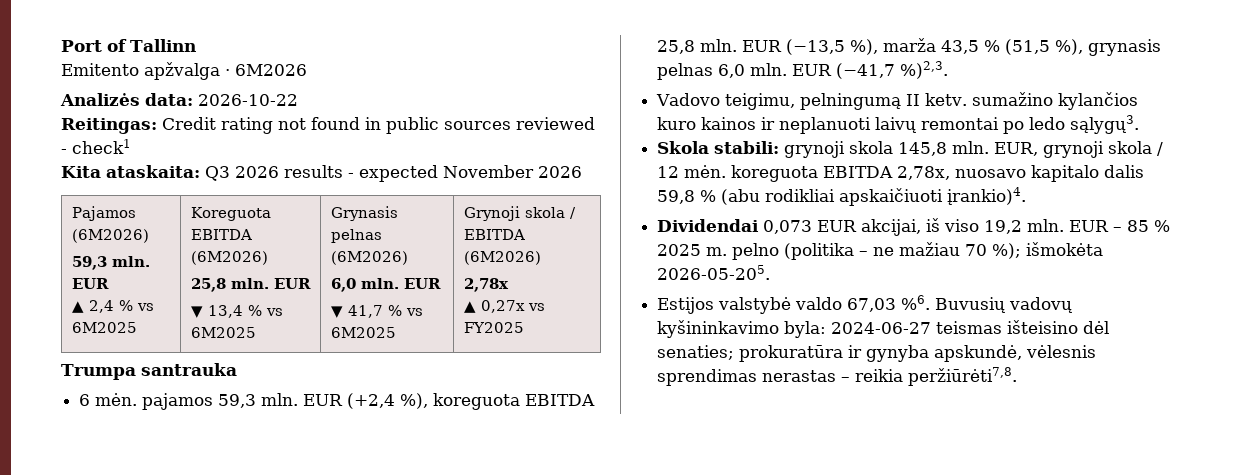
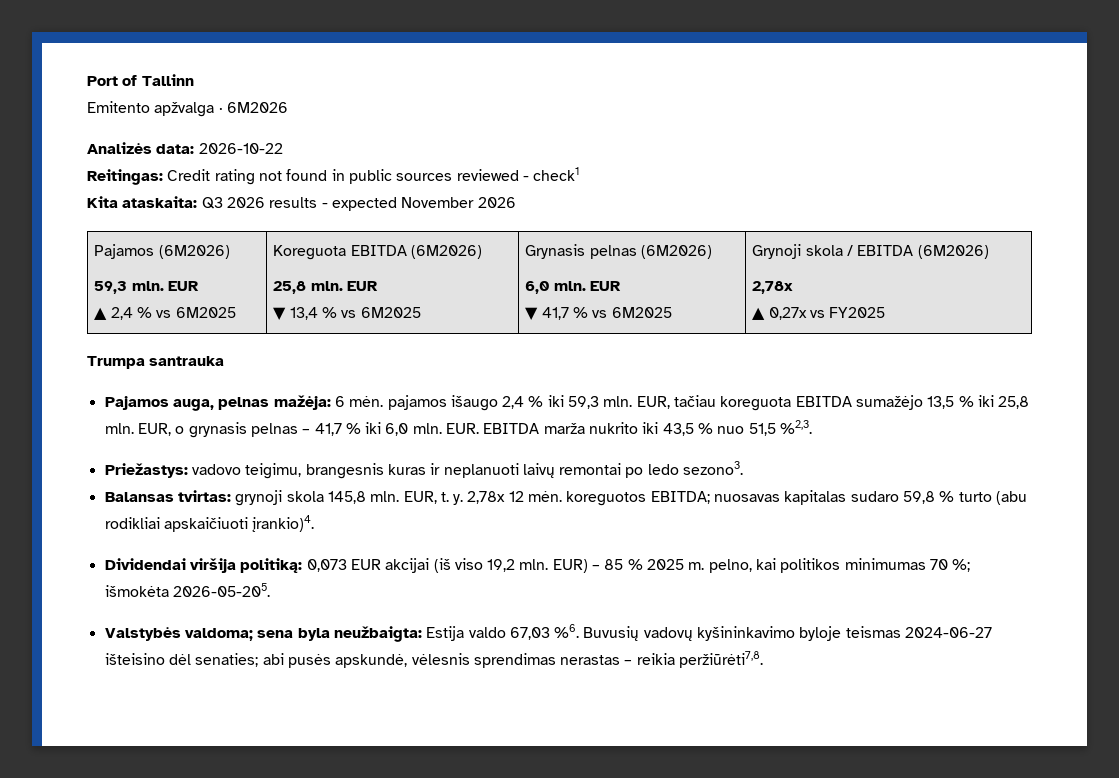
[79,393,596,410] [657,38,1162,56] [657,61,949,80] [656,92,1139,110] [657,117,757,130] 6 mėn. pajamos 59,3 mln. EUR (+2,4 %), koreguota EBITDA 25,8 mln. EUR (−13,5 %), marža 43,5 % (51,5 %), grynasis pelnas 6,0 mln. EUR (−41,7 %)2,3. // Vadovo teigimu, pelningumą II ketv. sumažino kylančios kuro kainos -> [104,395,1030,411] [104,420,813,438] [104,463,426,479] Pajamos auga, pelnas mažėja: 6 mėn. pajamos išaugo 2,4 % iki 59,3 mln. EUR, tačiau koreguota EBITDA sumažėjo 13,5 % iki 25,8 mln. EUR, o grynasis pelnas – 41,7 % iki 6,0 mln. EUR. EBITDA marža nukrito iki 43,5 % nuo 51,5 %2,3. // Priežastys: vadovo teigimu, brangesnis kuras
[1070,115,1140,134] [657,141,780,154] sąlygų3. // Skola stabili: -> [683,461,744,475] [104,490,231,502] sezono3. // Balansas tvirtas:
[1043,141,1164,158] [657,165,1145,182] grynoji skola / 12 mėn. koreguota EBITDA 2,78x, nuosavo kapitalo dalis -> [440,490,899,506] t. y. 2,78x 12 mėn. koreguotos EBITDA; nuosavas kapitalas sudaro
(717, 196) none -> [958,492,992,502] turto
[763,218,941,236] 0,073 EUR akcijai, iš -> [189,558,451,573] viršija politiką: 0,073 EUR akcijai (iš
[1069,220,1110,232] EUR -> [552,559,588,573] EUR)
[732,242,1104,260] [657,265,771,280] [657,297,792,314] pelno (politika – ne mažiau 70 %); išmokėta 2026-05-205. // Estijos valstybė -> [708,558,971,573] [104,583,270,597] [104,626,465,642] pelno, kai politikos minimumas 70 %; išmokėta 2026-05-205. // Valstybės valdoma; sena byla neužbaigta: Estija
[784,320,1110,338] [657,345,930,362] byla: 2024-06-27 teismas išteisino dėl senaties; prokuratūra ir gynyba -> [799,626,993,641] [104,653,331,668] byloje teismas 2024-06-27 išteisino dėl senaties; abi pusės

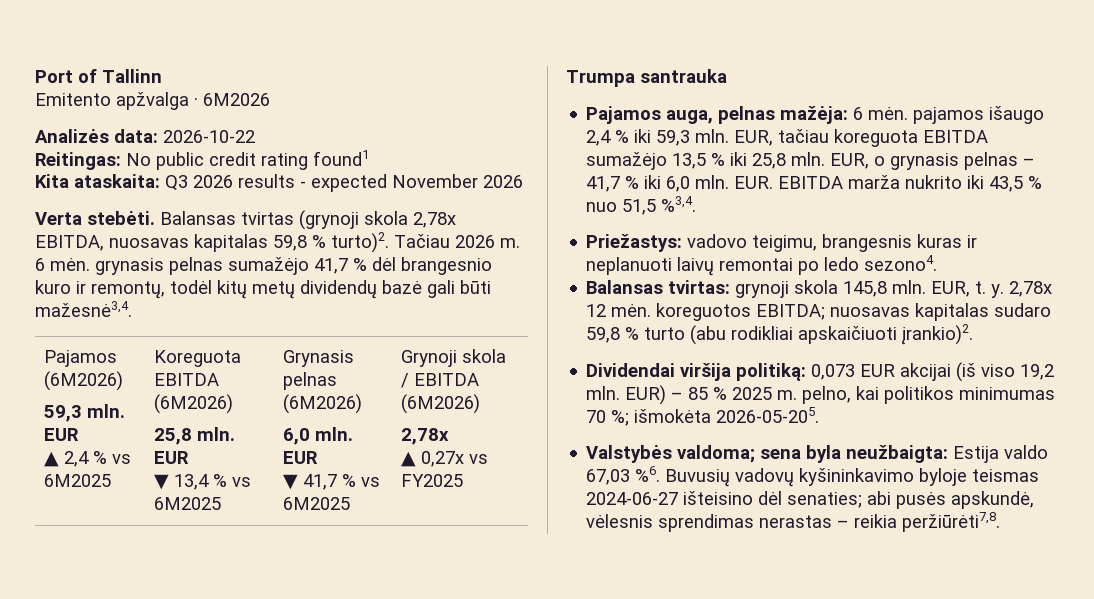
[167,167,580,185] Credit rating not found in public sources reviewed - check1 -> [126,150,369,170] No public credit rating found1
(516, 202) none -> [35,210,456,230] [35,232,520,253] [35,257,492,275] [35,280,491,299] [35,301,132,317] // Verta stebėti. Balansas tvirtas (grynoji skola 2,78x EBITDA, nuosavas kapitalas 59,8 % turto)2. Tačiau 2026 m. 6 mėn. grynasis pelnas sumažėjo 41,7 % dėl brangesnio kuro ir remontų, todėl kitų metų dividendų bazė gali būti mažesnė3,4.
[780,420,813,434] %2,3. -> [661,196,697,212] %3,4.
[683,461,744,475] sezono3. -> [864,255,938,271] sezono4.
[252,515,315,532] įrankio)4. -> [902,324,974,345] įrankio)2.

